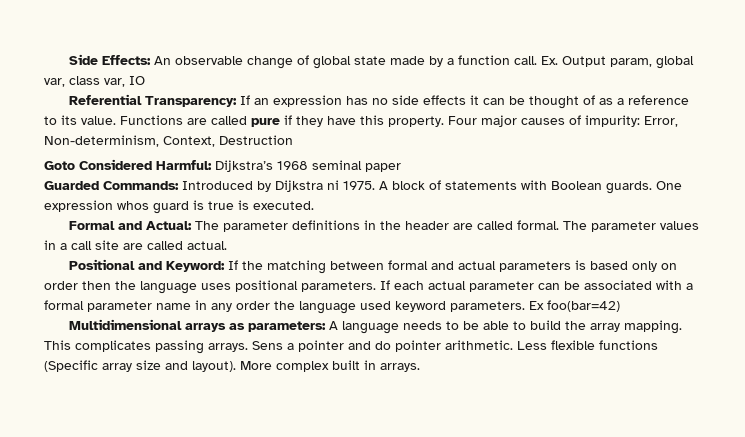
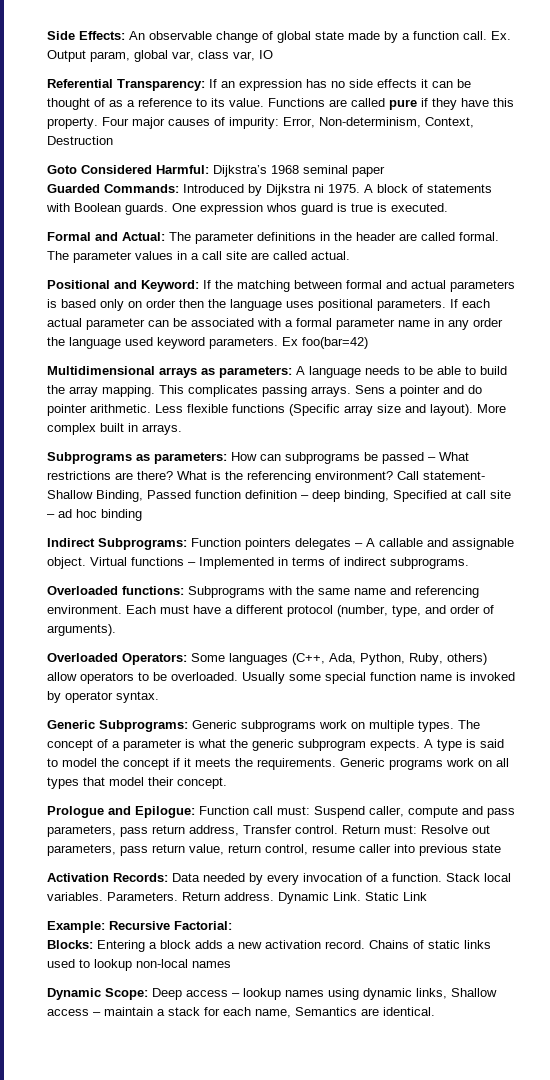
(420, 367) none -> [47,452,469,464] [47,471,485,483] [47,490,511,502] [47,509,142,521] [47,538,514,550] [47,557,469,569] [47,586,479,598] [47,605,494,617] [47,624,116,636] [47,653,487,665] [47,672,515,684] [47,691,159,703] [47,720,480,732] [47,739,504,751] [47,758,509,770] [47,777,227,789] [47,806,515,818] [47,825,490,837] [47,844,501,856] [47,873,511,885] [47,892,427,904] [47,921,232,933] [47,940,491,952] [47,959,231,971] [47,988,497,1000] [47,1007,435,1018] // Subprograms as parameters: How can subprograms be passed – What restrictions are there? What is the referencing environment? Call statement- Shallow Binding, Passed function definition – deep binding, Specified at call site – ad hoc binding // Indirect Subprograms: Function pointers delegates – A callable and assignable object. Virtual functions – Implemented in terms of indirect subprograms. // Overloaded functions: Subprograms with the same name and referencing environment. Each must have a different protocol (number, type, and order of arguments). // Overloaded Operators: Some languages (C++, Ada, Python, Ruby, others) allow operators to be overloaded. Usually some special function name is invoked by operator syntax. // Generic Subprograms: Generic subprograms work on multiple types. The concept of a parameter is what the generic subprogram expects. A type is said to model the concept if it meets the requirements. Generic programs work on all types that model their concept. // Prologue and Epilogue: Function call must: Suspend caller, compute and pass parameters, pass return address, Transfer control. Return must: Resolve out parameters, pass return value, return control, resume caller into previous state // Activation Records: Data needed by every invocation of a function. Stack local variables. Parameters. Return address. Dynamic Link. Static Link // Example: Recursive Factorial: // Blocks: Entering a block adds a new activation record. Chains of static links used to lookup non-local names // Dynamic Scope: Deep access – lookup names using dynamic links, Shallow access – maintain a stack for each name, Semantics are identical.

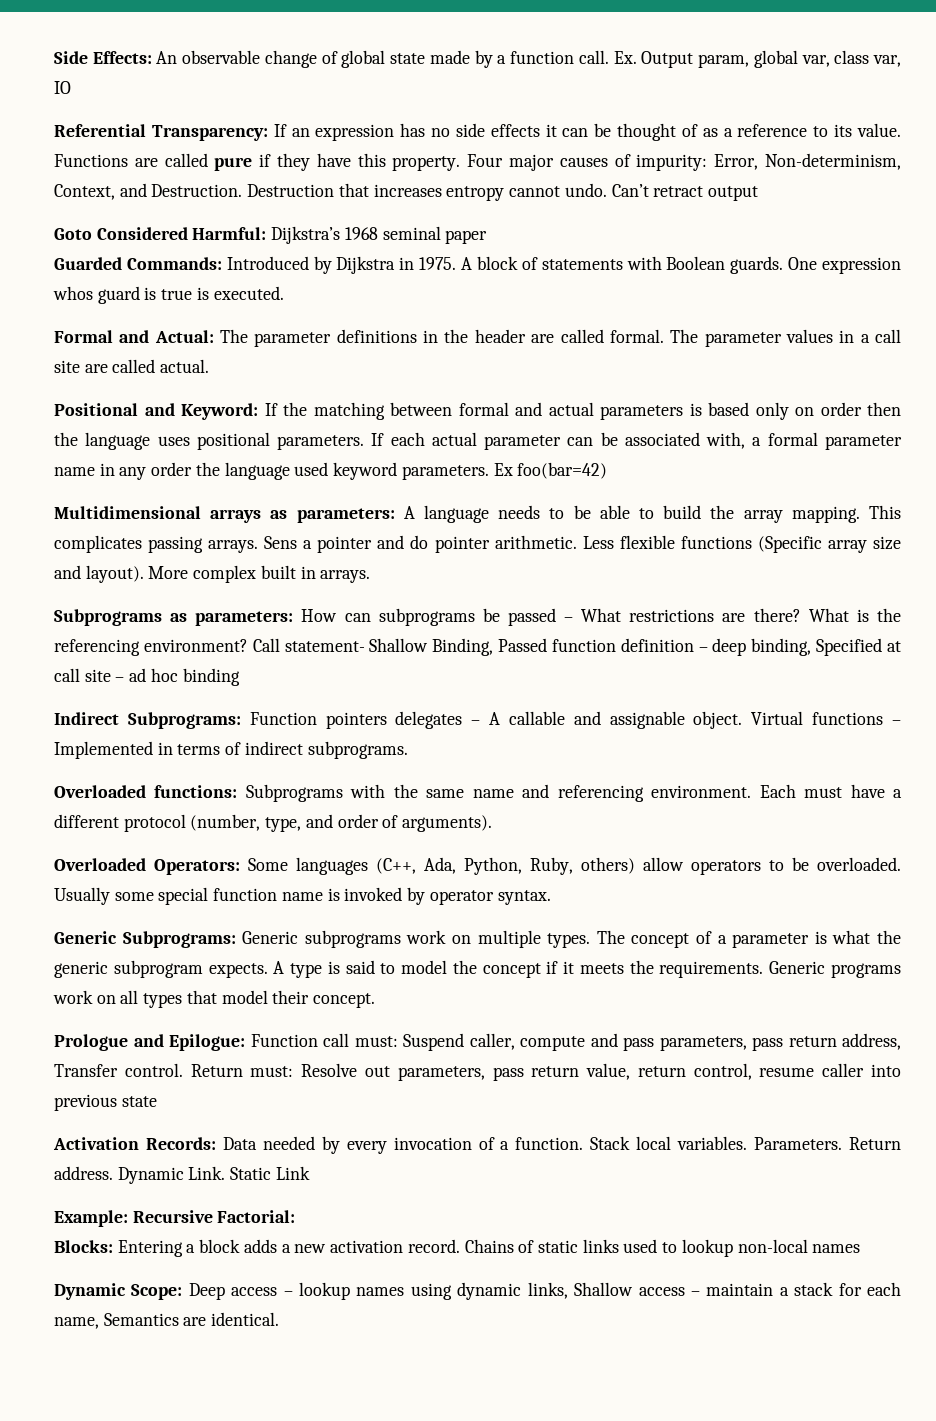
(474, 122) none -> [119,183,243,197] and Destruction.
(113, 140) none -> [338,183,758,201] that increases entropy cannot undo. Can’t retract output
[314,184,324,193] ni -> [399,257,415,270] in
[257,318,281,327] with -> [706,432,746,449] with,

